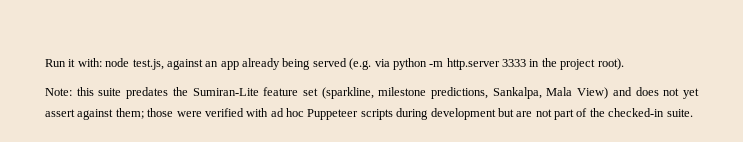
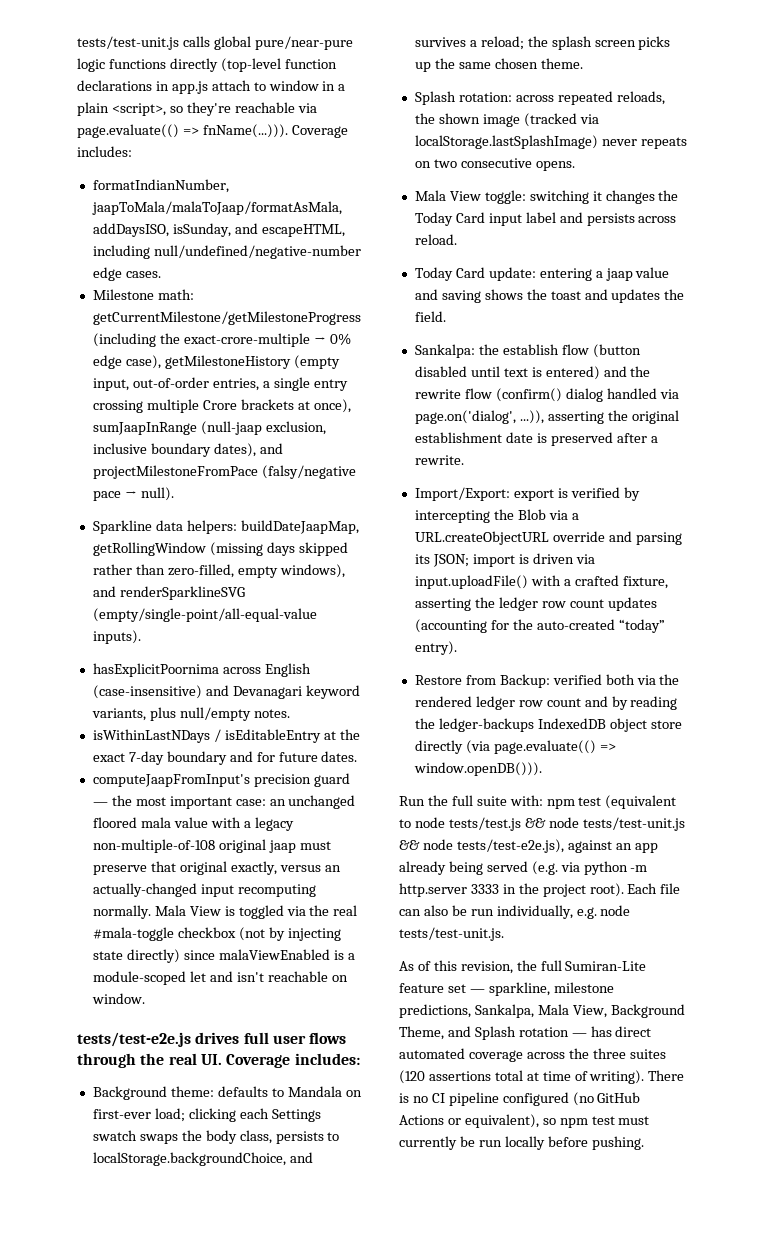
[45,58,164,70] Run it with: node test.js, -> [77,36,353,50] [77,58,337,72] [77,80,346,94] [77,102,317,116] [77,124,348,138] [77,146,132,157] [92,179,229,193] [91,201,342,215] [92,223,345,237] [92,245,361,259] [92,267,161,281] [92,289,194,300] [92,311,361,325] [92,333,351,347] [92,355,340,369] [92,377,348,391] [92,399,351,413] [92,421,326,435] [92,443,283,457] [92,465,356,479] [92,487,174,501] [92,520,359,534] [92,542,348,556] [92,564,345,578] [92,586,245,600] [92,608,317,622] [92,630,141,644] [92,663,311,677] [92,685,360,699] [91,707,290,721] [92,729,360,743] [92,751,358,765] [92,773,350,787] [92,795,356,809] [92,817,294,831] [92,839,331,853] [92,861,341,875] [92,883,316,897] [92,905,358,919] [92,927,341,941] [92,949,355,963] [92,971,348,985] [91,993,145,1004] [77,1032,347,1047] [77,1053,360,1068] [92,1086,362,1100] [92,1108,321,1122] [92,1130,340,1144] [92,1152,313,1166] [414,36,671,50] [414,58,583,72] [414,91,665,105] [414,113,599,127] [414,135,687,149] [414,158,575,171] [414,190,679,204] [414,212,677,226] [414,234,457,245] [414,267,670,281] [414,289,685,303] [414,311,446,322] [414,344,641,358] [414,366,651,380] [414,388,679,402] [414,410,679,424] [414,432,658,446] [414,455,464,465] [414,487,640,501] [414,509,579,523] [414,531,682,545] [414,553,595,567] [414,575,668,589] [414,597,657,611] [414,619,665,633] [414,641,457,655] [414,674,680,688] [414,696,678,710] [414,718,682,732] [414,740,616,754] [413,762,542,776] [399,795,677,809] [399,817,685,831] [399,839,564,853] tests/test-unit.js calls global pure/near-pure logic functions directly (top-level function declarations in app.js attach to window in a plain <script>, so they're reachable via page.evaluate(() => fnName(...))). Coverage includes: // formatIndianNumber, jaapToMala/malaToJaap/formatAsMala, addDaysISO, isSunday, and escapeHTML, including null/undefined/negative-number edge cases. // Milestone math: getCurrentMilestone/getMilestoneProgress (including the exact-crore-multiple → 0% edge case), getMilestoneHistory (empty input, out-of-order entries, a single entry crossing multiple Crore brackets at once), sumJaapInRange (null-jaap exclusion, inclusive boundary dates), and projectMilestoneFromPace (falsy/negative pace → null). // Sparkline data helpers: buildDateJaapMap, getRollingWindow (missing days skipped rather than zero-filled, empty windows), and renderSparklineSVG (empty/single-point/all-equal-value inputs). // hasExplicitPoornima across English (case-insensitive) and Devanagari keyword variants, plus null/empty notes. // isWithinLastNDays / isEditableEntry at the exact 7-day boundary and for future dates. // computeJaapFromInput's precision guard — the most important case: an unchanged floored mala value with a legacy non-multiple-of-108 original jaap must preserve that original exactly, versus an actually-changed input recomputing normally. Mala View is toggled via the real #mala-toggle checkbox (not by injecting state directly) since malaViewEnabled is a module-scoped let and isn't reachable on window. // tests/test-e2e.js drives full user flows through the real UI. Coverage includes: // Background theme: defaults to Mandala on first-ever load; clicking each Settings swatch swaps the body class, persists to localStorage.backgroundChoice, and survives a reload; the splash screen picks up the same chosen theme. // Splash rotation: across repeated reloads, the shown image (tracked via localStorage.lastSplashImage) never repeats on two consecutive opens. // Mala View toggle: switching it changes the Today Card input label and persists across reload. // Today Card update: entering a jaap value and saving shows the toast and updates the field. // Sankalpa: the establish flow (button disabled until text is entered) and the rewrite flow (confirm() dialog handled via page.on('dialog', ...)), asserting the original establishment date is preserved after a rewrite. // Import/Export: export is verified by intercepting the Blob via a URL.createObjectURL override and parsing its JSON; import is driven via input.uploadFile() with a crafted fixture, asserting the ledger row count updates (accounting for the auto-created “today” entry). // Restore from Backup: verified both via the rendered ledger row count and by reading the ledger-backups IndexedDB object store directly (via page.evaluate(() => window.openDB())). // Run the full suite with: npm test (equivalent to node tests/test.js && node tests/test-unit.js && node tests/test-e2e.js),
[45,87,188,99] // Note: this suite predates the -> [627,883,681,894] [399,905,631,919] [399,927,504,941] [399,960,562,974] Each file can also be run individually, e.g. node tests/test-unit.js. // As of this revision, the full
[321,87,374,99] (sparkline, -> [469,982,550,996] — sparkline,
[577,87,700,99] [45,108,693,120] View) and does not yet assert against them; those were verified with ad hoc Puppeteer scripts during development but are not part of the checked-in suite. -> [572,1004,685,1018] [399,1026,652,1040] [399,1048,666,1062] [399,1070,685,1084] [399,1092,641,1106] [399,1114,650,1128] [399,1136,644,1150] View, Background Theme, and Splash rotation — has direct automated coverage across the three suites (120 assertions total at time of writing). There is no CI pipeline configured (no GitHub Actions or equivalent), so npm test must currently be run locally before pushing.

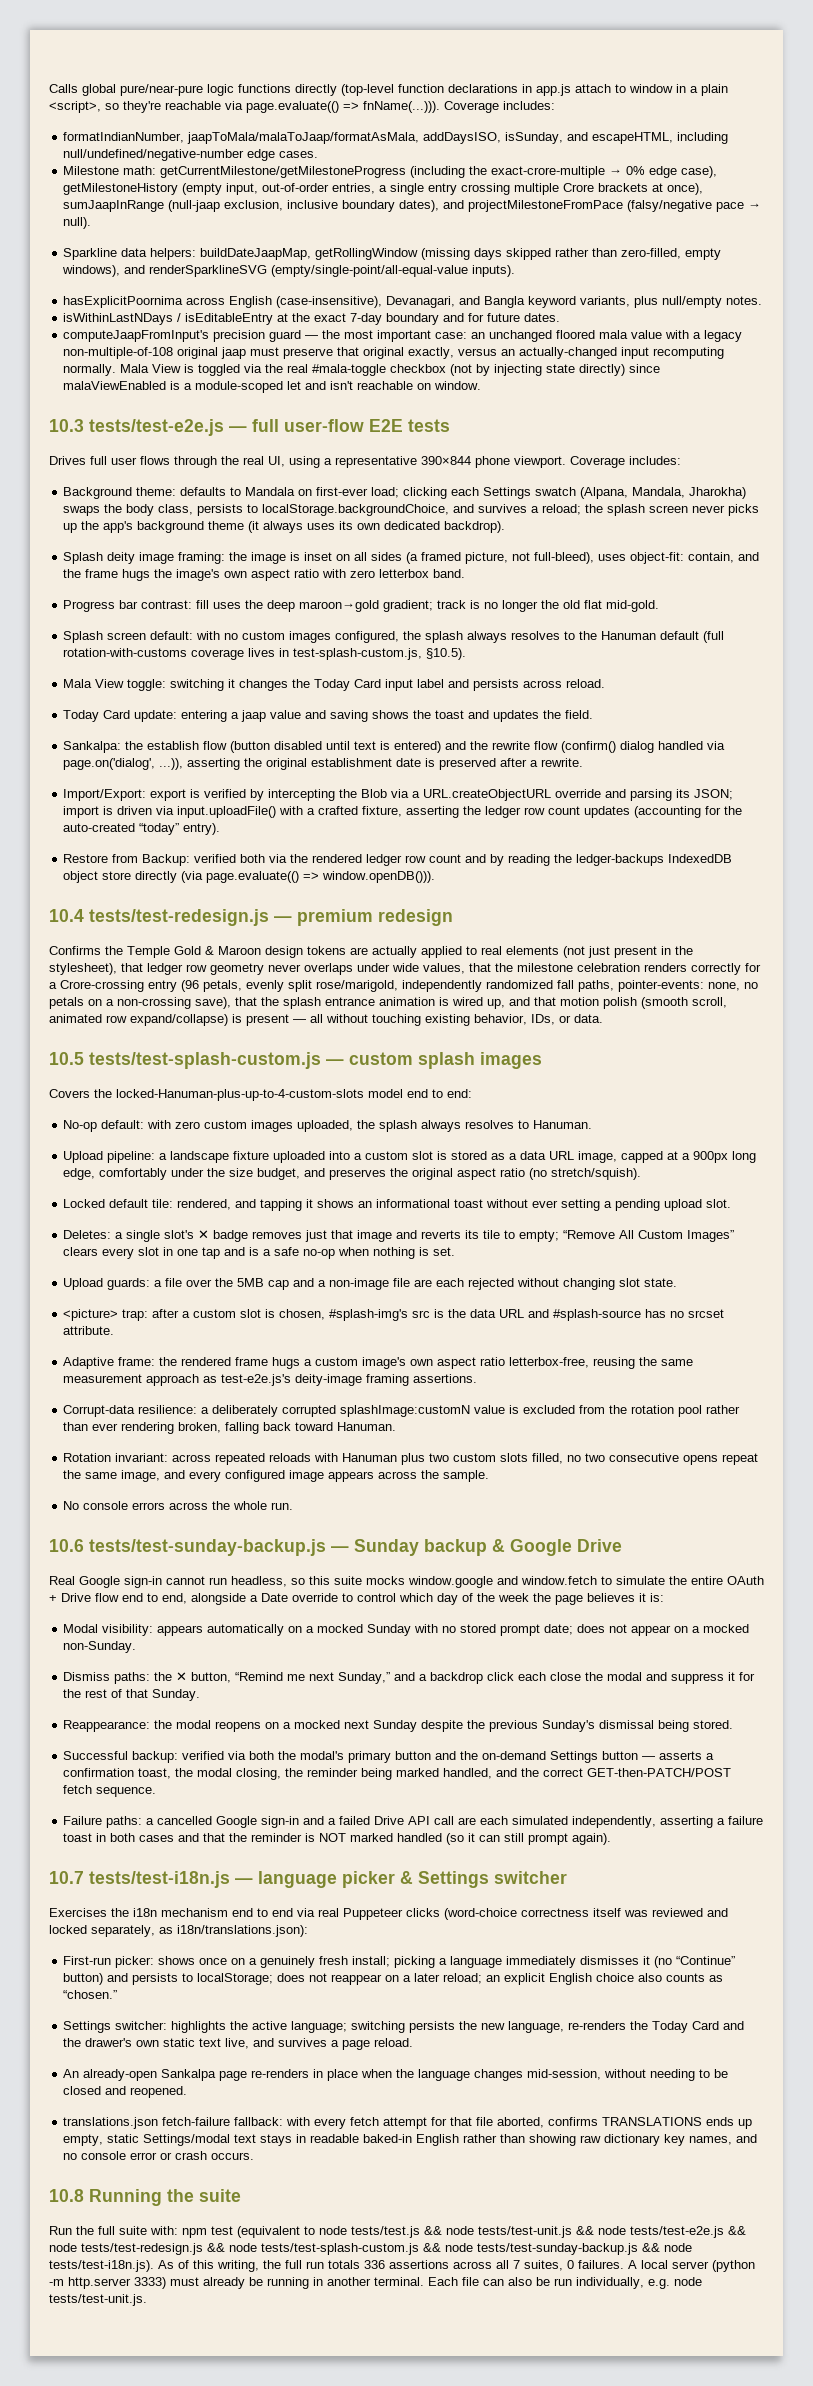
[77,36,210,50] tests/test-unit.js calls -> [49,84,78,93] Calls
[92,685,302,699] (case-insensitive) and Devanagari -> [276,296,526,308] (case-insensitive), Devanagari, and Bangla
[77,1032,240,1047] tests/test-e2e.js drives -> [49,419,450,436] [49,456,86,465] 10.3 tests/test-e2e.js — full user-flow E2E tests // Drives
[200,1054,222,1065] UI. -> [268,456,566,468] UI, using a representative 390×844 phone viewport.
(137, 1135) none -> [580,487,747,499] (Alpana, Mandala, Jharokha)
(636, 43) none -> [692,505,726,513] never
[458,58,583,69] [414,91,665,105] [414,113,599,127] [414,135,687,149] [414,158,575,171] same chosen theme. // Splash rotation: across repeated reloads, the shown image (tracked via localStorage.lastSplashImage) never repeats on two consecutive opens. -> [103,521,506,533] [63,552,760,564] [63,569,466,581] [63,600,660,612] [63,631,725,643] [63,648,467,660] app's background theme (it always uses its own dedicated backdrop). // Splash deity image framing: the image is inset on all sides (a framed picture, not full-bleed), uses object-fit: contain, and the frame hugs the image's own aspect ratio with zero letterbox band. // Progress bar contrast: fill uses the deep maroon→gold gradient; track is no longer the old flat mid-gold. // Splash screen default: with no custom images configured, the splash always resolves to the Hanuman default (full rotation-with-customs coverage lives in test-splash-custom.js, §10.5).
(542, 769) none -> [49,909,453,926] [49,946,693,958] [49,963,761,975] [49,980,758,992] [49,997,727,1009] [49,1014,603,1026] [49,1052,542,1069] [49,1089,472,1101] [63,1120,593,1132] [63,1151,757,1163] [63,1168,642,1180] [63,1199,732,1211] [63,1230,735,1242] [63,1247,456,1259] [63,1278,678,1290] [63,1309,725,1321] [63,1326,115,1335] [63,1357,694,1369] [63,1374,478,1386] [63,1405,741,1417] [63,1422,397,1434] [63,1453,759,1465] [63,1470,490,1482] [63,1501,294,1510] [49,1539,622,1556] [49,1576,764,1588] [49,1593,664,1605] [63,1624,750,1636] [63,1641,137,1653] [63,1672,756,1684] [63,1689,201,1701] [63,1720,734,1732] [63,1751,715,1763] [63,1768,732,1780] [63,1785,157,1797] [63,1816,764,1828] [63,1833,612,1845] [49,1871,567,1888] [49,1908,728,1920] [49,1925,308,1937] [63,1956,736,1968] [63,1973,724,1985] [63,1990,118,1999] [63,2021,745,2033] [63,2038,414,2050] [63,2069,729,2081] [63,2086,188,2098] [63,2117,753,2129] [63,2134,758,2146] [63,2151,255,2160] [49,2189,241,2206] // 10.4 tests/test-redesign.js — premium redesign // Confirms the Temple Gold & Maroon design tokens are actually applied to real elements (not just present in the stylesheet), that ledger row geometry never overlaps under wide values, that the milestone celebration renders correctly for a Crore-crossing entry (96 petals, evenly split rose/marigold, independently randomized fall paths, pointer-events: none, no petals on a non-crossing save), that the splash entrance animation is wired up, and that motion polish (smooth scroll, animated row expand/collapse) is present — all without touching existing behavior, IDs, or data. // 10.5 tests/test-splash-custom.js — custom splash images // Covers the locked-Hanuman-plus-up-to-4-custom-slots model end to end: // No-op default: with zero custom images uploaded, the splash always resolves to Hanuman. // Upload pipeline: a landscape fixture uploaded into a custom slot is stored as a data URL image, capped at a 900px long edge, comfortably under the size budget, and preserves the original aspect ratio (no stretch/squish). // Locked default tile: rendered, and tapping it shows an informational toast without ever setting a pending upload slot. // Deletes: a single slot's ✕ badge removes just that image and reverts its tile to empty; “Remove All Custom Images” clears every slot in one tap and is a safe no-op when nothing is set. // Upload guards: a file over the 5MB cap and a non-image file are each rejected without changing slot state. // <picture> trap: after a custom slot is chosen, #splash-img's src is the data URL and #splash-source has no srcset attribute. // Adaptive frame: the rendered frame hugs a custom image's own aspect ratio letterbox-free, reusing the same measurement approach as test-e2e.js's deity-image framing assertions. // Corrupt-data resilience: a deliberately corrupted splashImage:customN value is excluded from the rotation pool rather than ever rendering broken, falling back toward Hanuman. // Rotation invariant: across repeated reloads with Hanuman plus two custom slots filled, no two consecutive opens repeat the same image, and every configured image appears across the sample. // No console errors across the whole run. // 10.6 tests/test-sunday-backup.js — Sunday backup & Google Drive // Real Google sign-in cannot run headless, so this suite mocks window.google and window.fetch to simulate the entire OAuth + Drive flow end to end, alongside a Date override to control which day of the week the page believes it is: // Modal visibility: appears automatically on a mocked Sunday with no stored prompt date; does not appear on a mocked non-Sunday. // Dismiss paths: the ✕ button, “Remind me next Sunday,” and a backdrop click each close the modal and suppress it for the rest of that Sunday. // Reappearance: the modal reopens on a mocked next Sunday despite the previous Sunday's dismissal being stored. // Successful backup: verified via both the modal's primary button and the on-demand Settings button — asserts a confirmation toast, the modal closing, the reminder being marked handled, and the correct GET-then-PATCH/POST fetch sequence. // Failure paths: a cancelled Google sign-in and a failed Drive API call are each simulated independently, asserting a failure toast in both cases and that the reminder is NOT marked handled (so it can still prompt again). // 10.7 tests/test-i18n.js — language picker & Settings switcher // Exercises the i18n mechanism end to end via real Puppeteer clicks (word-choice correctness itself was reviewed and locked separately, as i18n/translations.json): // First-run picker: shows once on a genuinely fresh install; picking a language immediately dismisses it (no “Continue” button) and persists to localStorage; does not reappear on a later reload; an explicit English choice also counts as “chosen.” // Settings switcher: highlights the active language; switching persists the new language, re-renders the Today Card and the drawer's own static text live, and survives a page reload. // An already-open Sankalpa page re-renders in place when the language changes mid-session, without needing to be closed and reopened. // translations.json fetch-failure fallback: with every fetch attempt for that file aborted, confirms TRANSLATIONS ends up empty, static Settings/modal text stays in readable baked-in English rather than showing raw dictionary key names, and no console error or crash occurs. // 10.8 Running the suite
[456,839,658,853] [399,861,648,875] [399,883,624,897] tests/test-e2e.js), against an app already being served (e.g. via python -m http.server 3333 in the project root). -> [630,2226,746,2238] [49,2243,692,2255] [49,2260,755,2272] [49,2277,424,2289] tests/test-e2e.js && node tests/test-redesign.js && node tests/test-splash-custom.js && node tests/test-sunday-backup.js && node tests/test-i18n.js). As of this writing, the full run totals 336 assertions across all 7 suites, 0 failures. A local server (python -m http.server 3333) must already be running in another terminal.
[399,960,647,974] [399,982,614,996] [399,1004,685,1018] [399,1026,652,1040] [399,1048,666,1062] [399,1070,685,1084] [399,1092,641,1106] [399,1114,650,1128] [399,1136,644,1150] // As of this revision, the full Sumiran-Lite feature set — sparkline, milestone predictions, Sankalpa, Mala View, Background Theme, and Splash rotation — has direct automated coverage across the three suites (120 assertions total at time of writing). There is no CI pipeline configured (no GitHub Actions or equivalent), so npm test must currently be run locally before pushing. -> (147, 2300) none

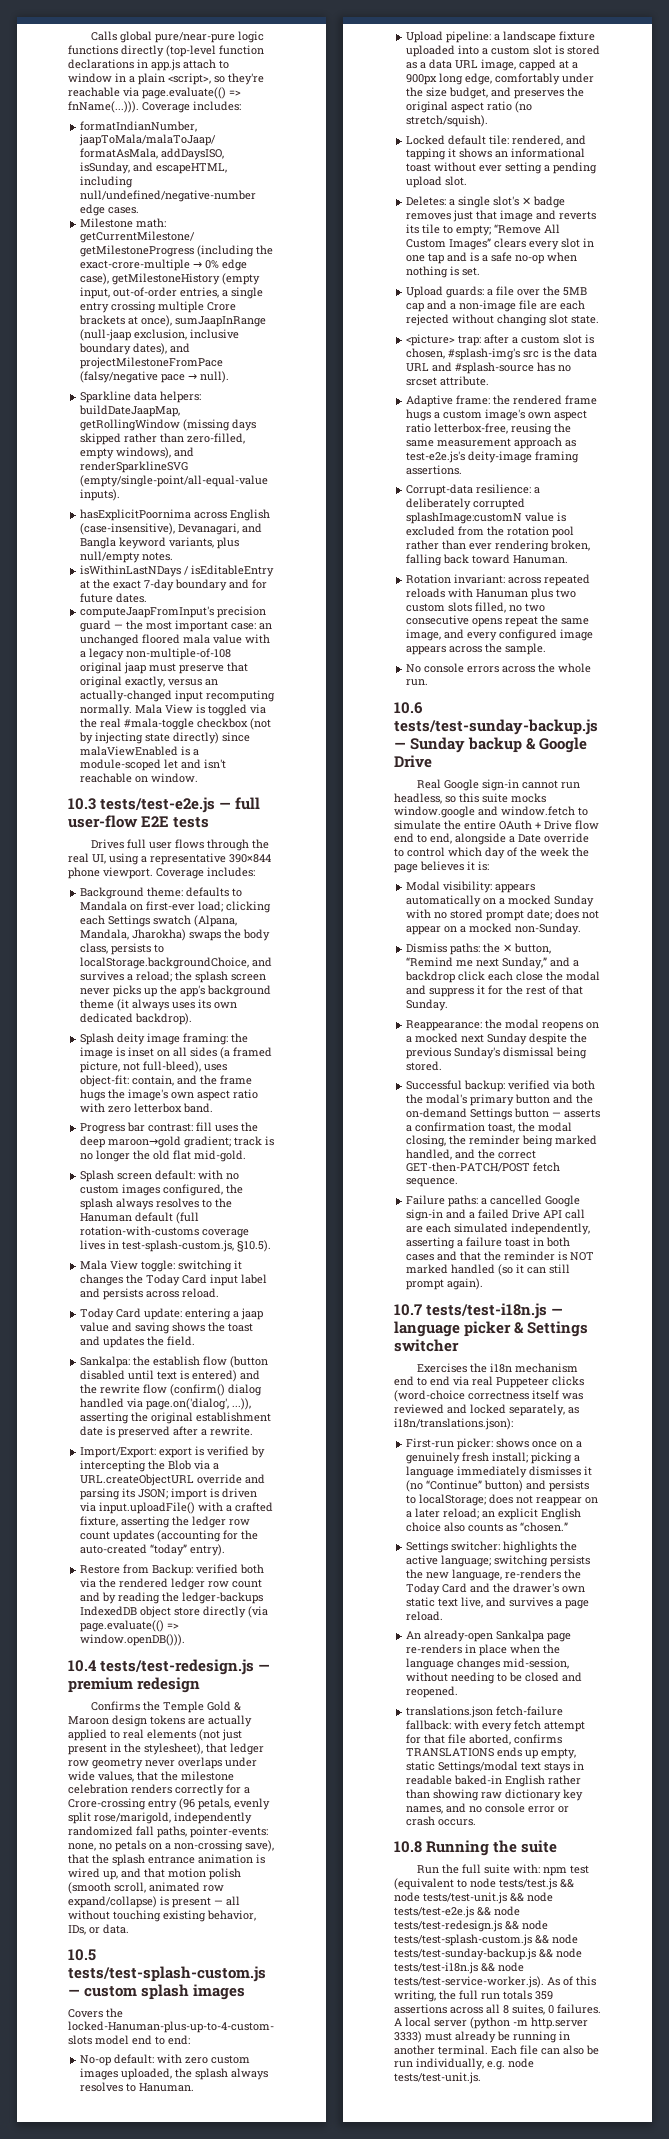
[49,2260,154,2272] tests/test-i18n.js). -> [394,1962,524,1974] [394,1976,544,1988] tests/test-i18n.js && node tests/test-service-worker.js).
[364,2260,385,2269] 336 -> [535,1991,553,2000] 359
[513,2260,520,2269] 7 -> [503,2005,509,2014] 8

